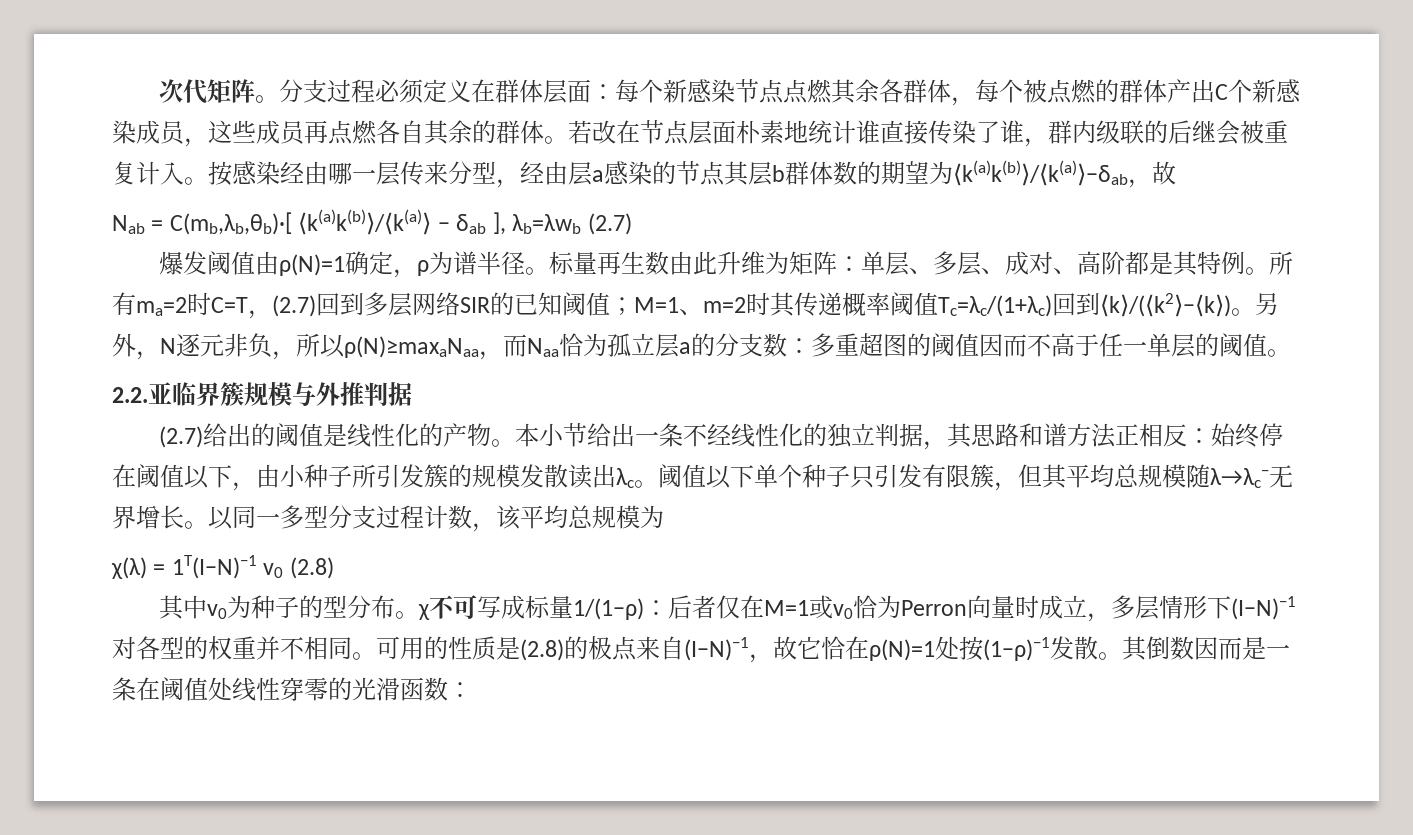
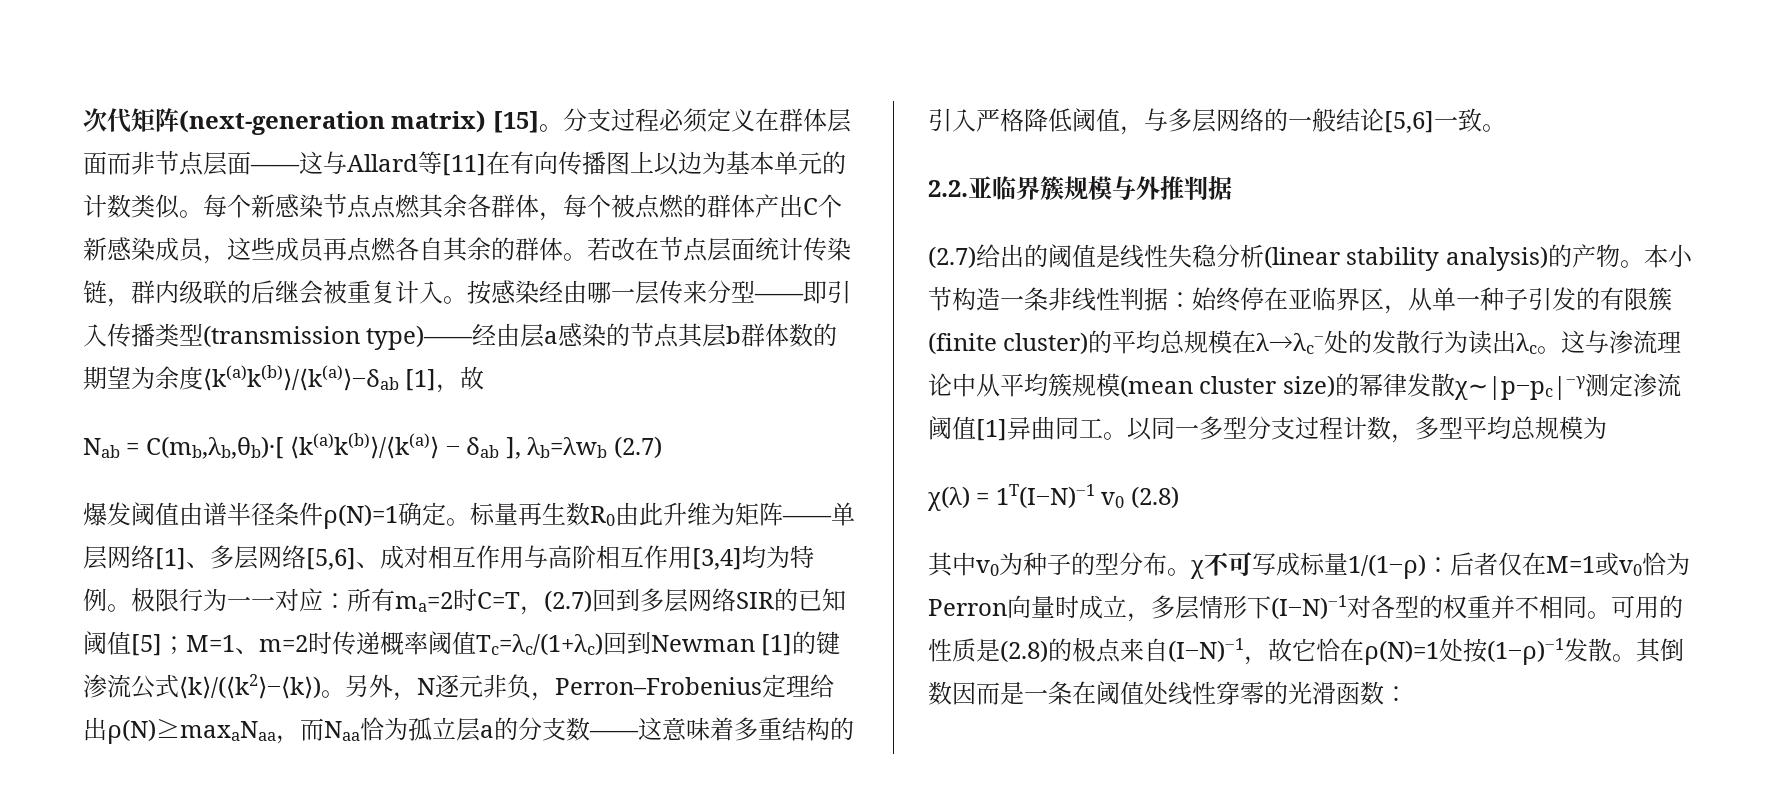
(255, 91) none -> [179,110,539,135] (next-generation matrix) [15]
[590,84,615,100] ： -> [107,151,846,176] [83,194,203,219] 而非节点层面——这与Allard等[11]在有向传播图上以边为基本单元的计数类似。
[736,120,1024,144] 朴素地统计谁直接传染了谁 -> [755,237,851,261] [83,280,107,304] 统计传染链
[496,179,520,188] ， -> [754,280,851,304] [83,323,474,350] ——即引入传播类型(transmission type)——
[953,160,1128,186] ⟨k(a)k(b)⟩/⟨k(a)⟩−δab -> [155,365,437,391] 余度⟨k(a)k(b)⟩/⟨k(a)⟩−δab [1]
[278,251,525,278] ρ(N)=1确定，ρ为谱半径 -> [203,502,446,529] 谱半径条件ρ(N)=1确定
(669, 263) none -> [590,506,615,526] R0
[836,251,1269,276] ：单层、多层、成对、高阶都是其特例。 -> [782,502,855,526] [83,545,814,570] [83,588,347,612] ——单层网络[1]、多层网络[5,6]、成对相互作用与高阶相互作用[3,4]均为特例。极限行为一一对应：
(610, 304) none -> [131,634,162,656] [5]
[770,292,795,317] 其 -> (332, 642) none
(1100, 304) none -> [651,631,841,656] [83,674,179,699] Newman [1]的键渗流公式
[296,333,345,358] 所以 -> [555,674,834,698] [83,717,107,741] Perron–Frobenius定理给出
[787,333,1267,358] ：多重超图的阈值因而不高于任一单层的阈值 -> [589,717,854,741] [928,108,1482,135] ——这意味着多重结构的引入严格降低阈值，与多层网络的一般结论[5,6]一致
[394,423,1283,450] [112,464,1293,491] [112,505,184,529] 化的产物。本小节给出一条不经线性化的独立判据，其思路和谱方法正相反：始终停在阈值以下，由小种子所引发簇的规模发散读出λc。阈值以下单个种子只引发有限簇，但其平均总规模随λ→λc−无界增长 -> [1168,244,1693,271] [928,287,1672,314] [928,330,1682,355] [928,373,1681,400] [928,416,1103,441] 失稳分析(linear stability analysis)的产物。本小节构造一条非线性判据：始终停在亚临界区，从单一种子引发的有限簇(finite cluster)的平均总规模在λ→λc−处的发散行为读出λc。这与渗流理论中从平均簇规模(mean cluster size)的幂律发散χ∼|p−pc|−γ测定渗流阈值[1]异曲同工
[496,505,521,530] 该 -> [1415,416,1463,440] 多型

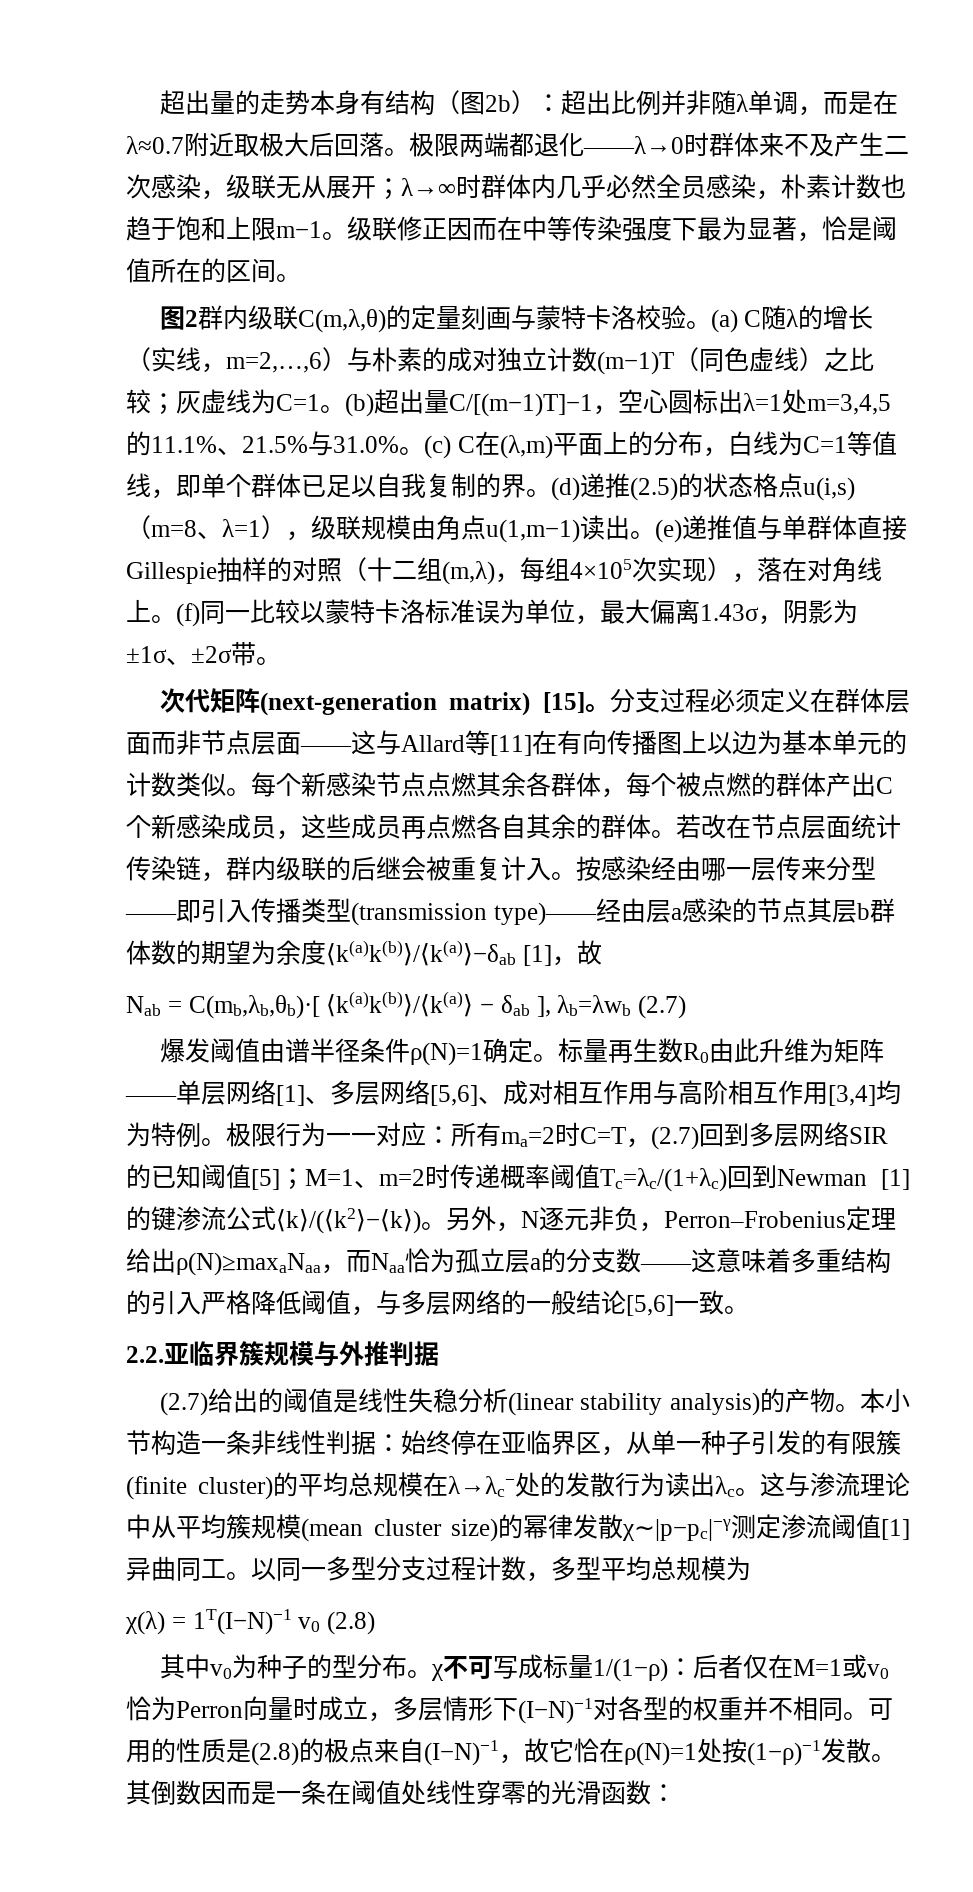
(83, 120) none -> [159,90,898,116] [126,132,909,157] [126,174,906,200] [126,216,897,242] [126,258,301,283] [159,305,874,333] [126,347,874,375] [126,389,891,417] [126,431,897,459] [126,473,855,501] [126,515,907,543] [126,557,882,585] [126,599,858,627] [126,642,281,666] 超出量的走势本身有结构（图2b）：超出比例并非随λ单调，而是在λ≈0.7附近取极大后回落。极限两端都退化——λ→0时群体来不及产生二次感染，级联无从展开；λ→∞时群体内几乎必然全员感染，朴素计数也趋于饱和上限m−1。级联修正因而在中等传染强度下最为显著，恰是阈值所在的区间。 // 图2群内级联C(m,λ,θ)的定量刻画与蒙特卡洛校验。(a) C随λ的增长（实线，m=2,…,6）与朴素的成对独立计数(m−1)T（同色虚线）之比较；灰虚线为C=1。(b)超出量C/[(m−1)T]−1，空心圆标出λ=1处m=3,4,5的11.1%、21.5%与31.0%。(c) C在(λ,m)平面上的分布，白线为C=1等值线，即单个群体已足以自我复制的界。(d)递推(2.5)的状态格点u(i,s)（m=8、λ=1），级联规模由角点u(1,m−1)读出。(e)递推值与单群体直接Gillespie抽样的对照（十二组(m,λ)，每组4×105次实现），落在对角线上。(f)同一比较以蒙特卡洛标准误为单位，最大偏离1.43σ，阴影为±1σ、±2σ带。 //

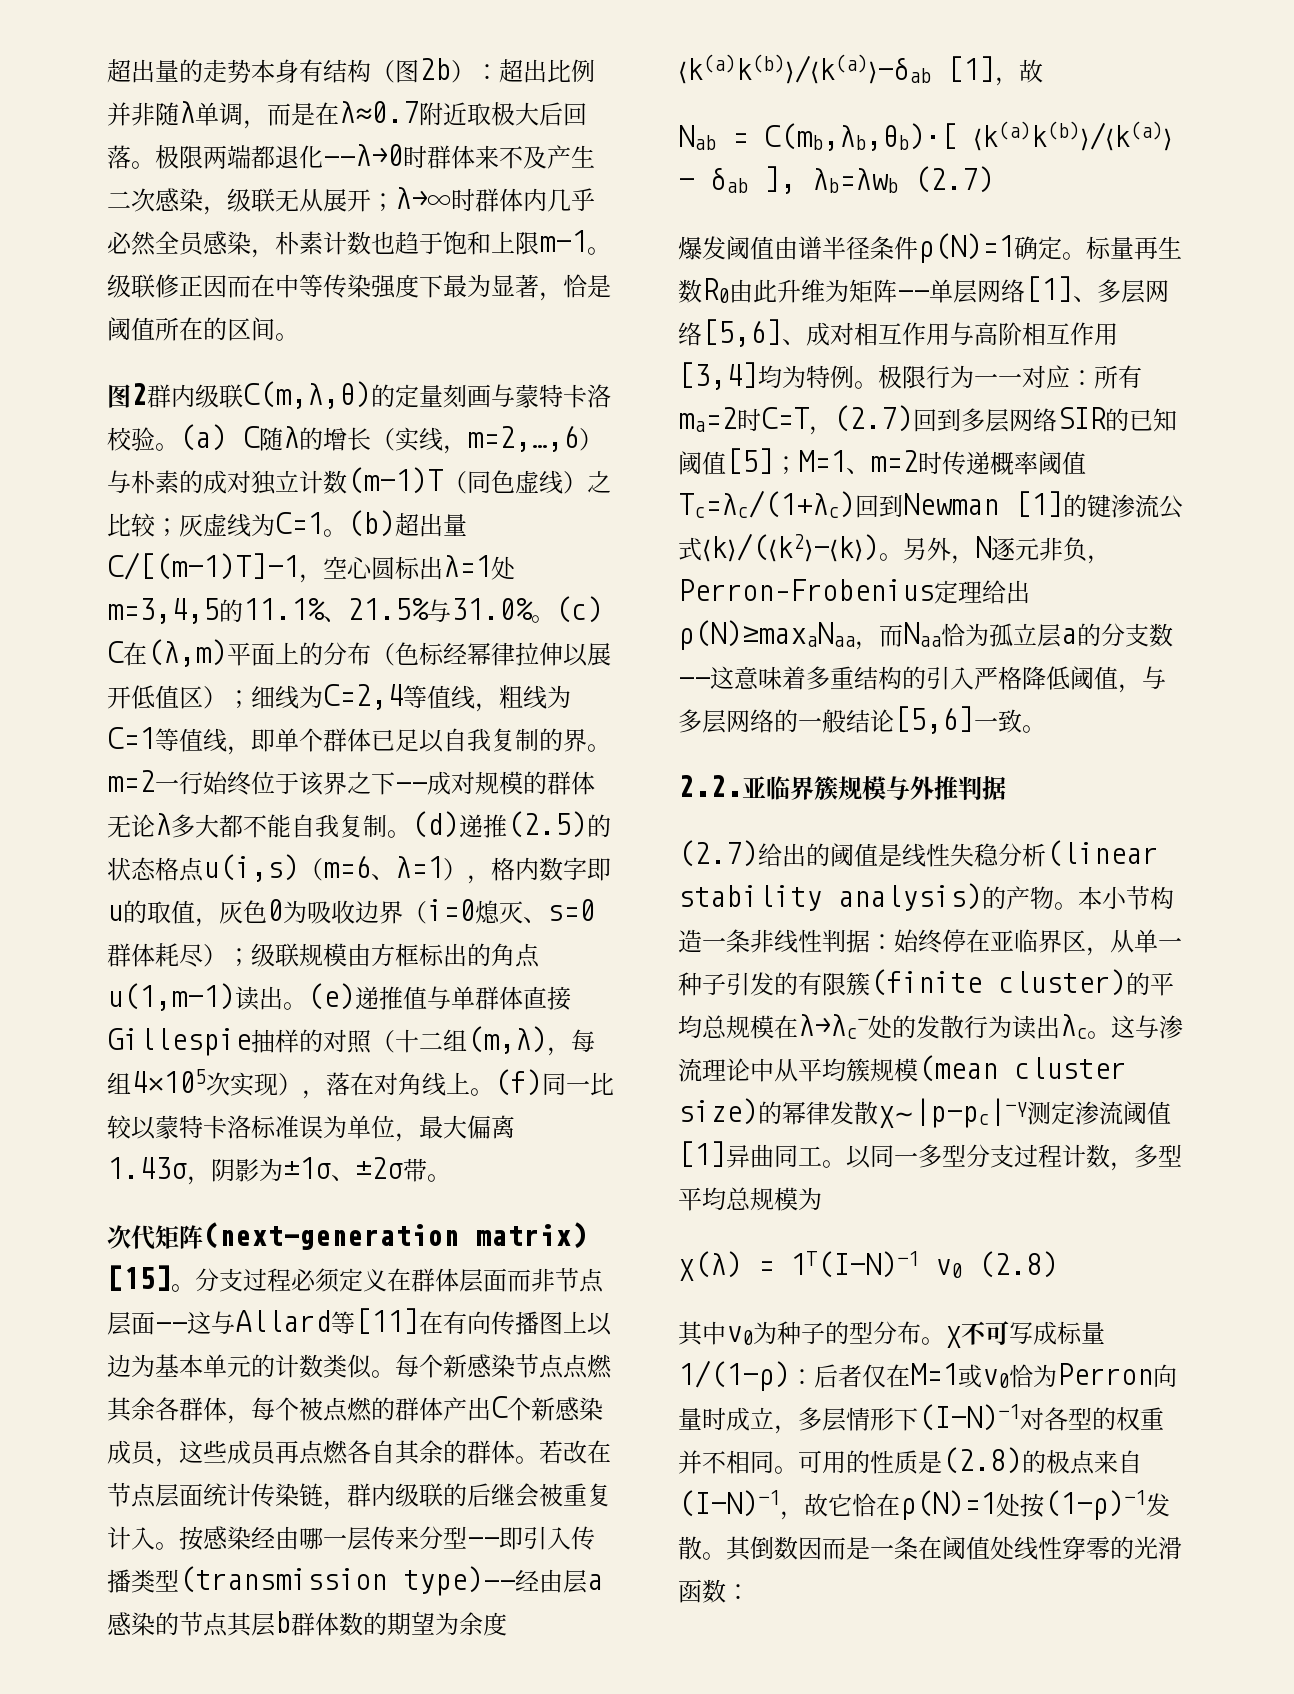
[702,431,753,457] ，白 -> [371,642,611,667] [107,684,523,712] （色标经幂律拉伸以展开低值区）；细线为C=2,4等值线，粗
(551, 493) none -> [107,770,595,796] [107,813,411,838] m=2一行始终位于该界之下——成对规模的群体无论λ多大都不能自我复制。
[151,520,197,537] m=8 -> [323,855,371,878] m=6
[311,515,436,540] 级联规模由 -> [491,857,611,881] [107,899,595,927] [107,943,491,968] 格内数字即u的取值，灰色0为吸收边界（i=0熄灭、s=0群体耗尽）；级联规模由方框标出的

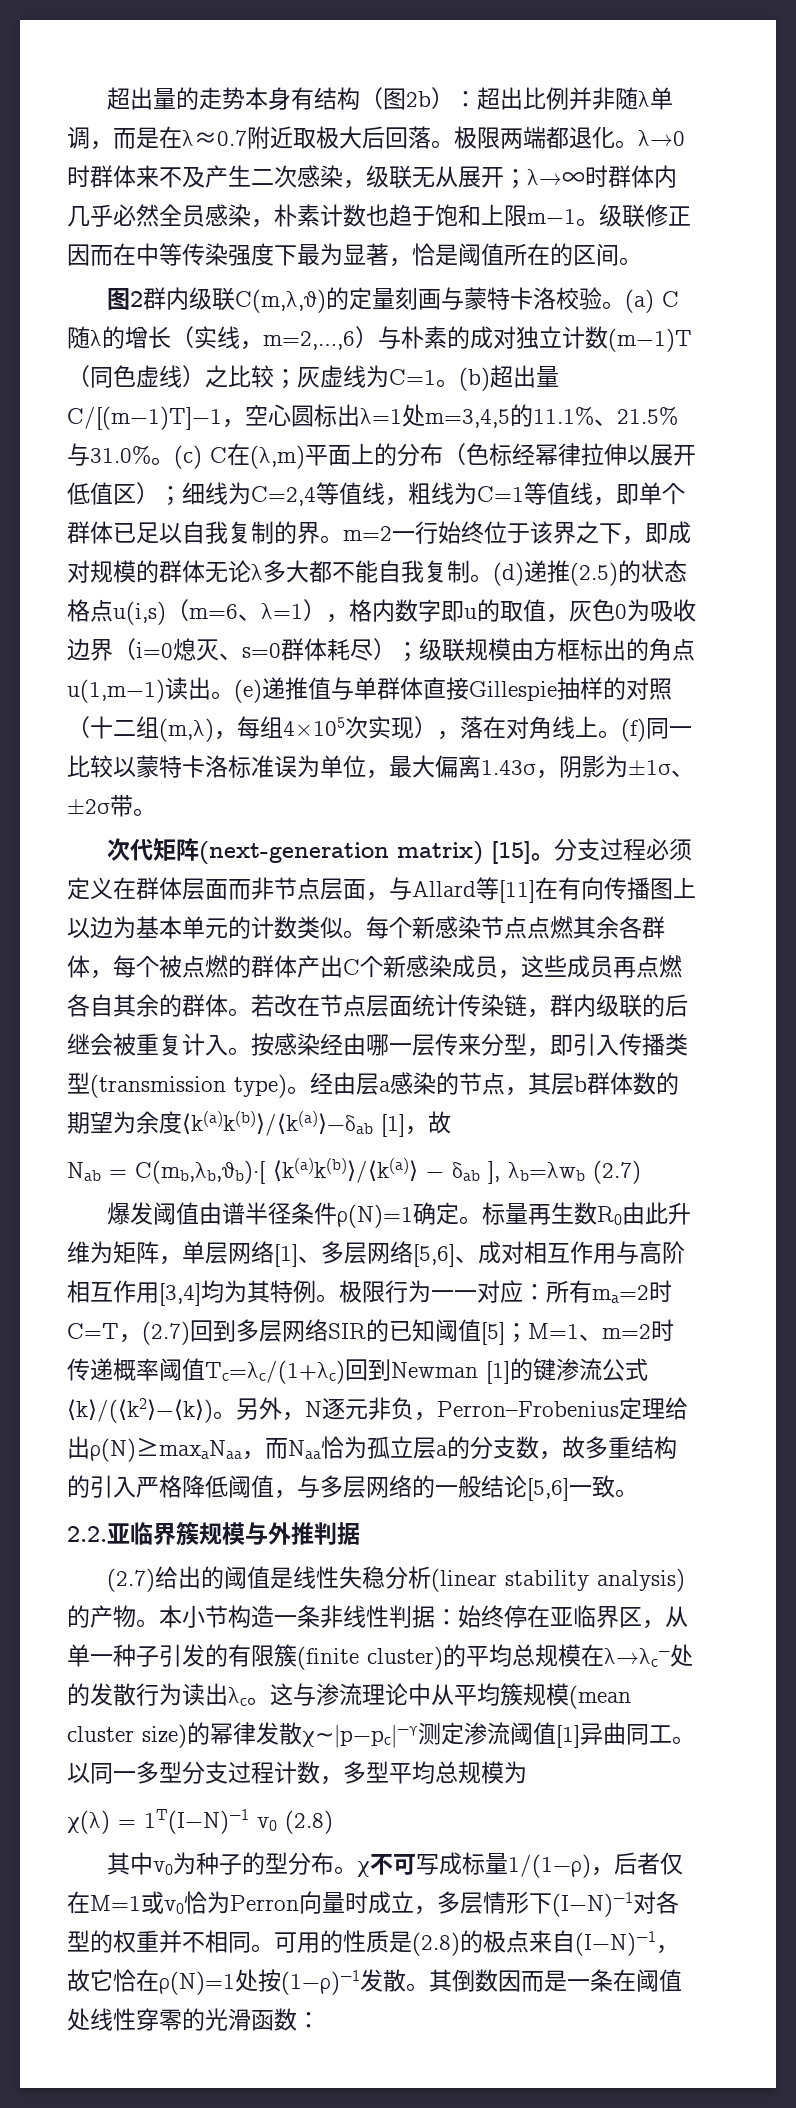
[323,144,403,166] ——λ→0 -> [615,130,685,148] 。λ→0
[395,782,427,792] —— -> [622,523,668,545] ，即
[155,1311,211,1335] ——这 -> [366,892,389,901] ，
[467,1537,499,1547] —— -> [527,1048,550,1057] ，
[403,1566,515,1596] type)—— -> [234,1074,310,1098] type)。
(228, 1624) none -> [505,1087,528,1096] ，
[897,290,929,300] —— -> [159,1256,182,1265] ，
(806, 376) none -> [247,1280,270,1303] 其
[678,666,806,690] ——这意味着 -> [539,1436,585,1460] ，故
[790,1369,814,1385] ： -> [590,1867,614,1876] ，

